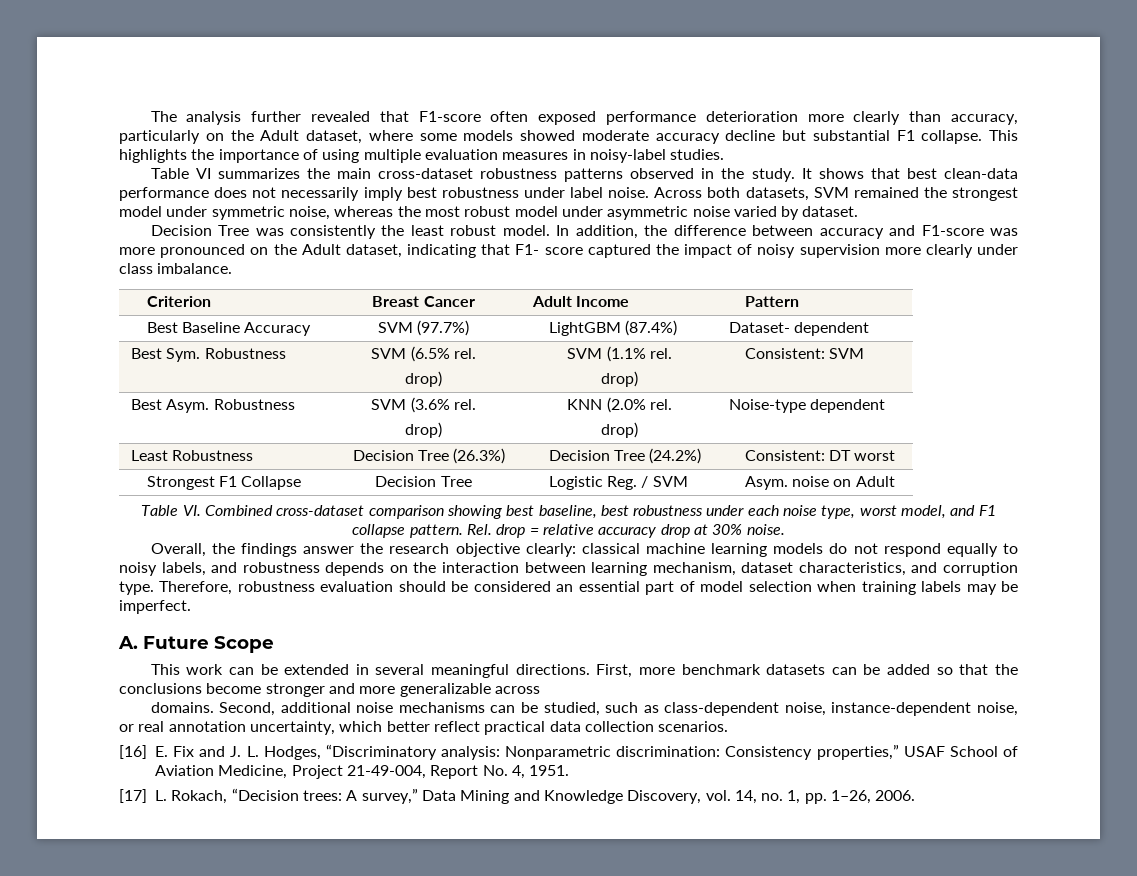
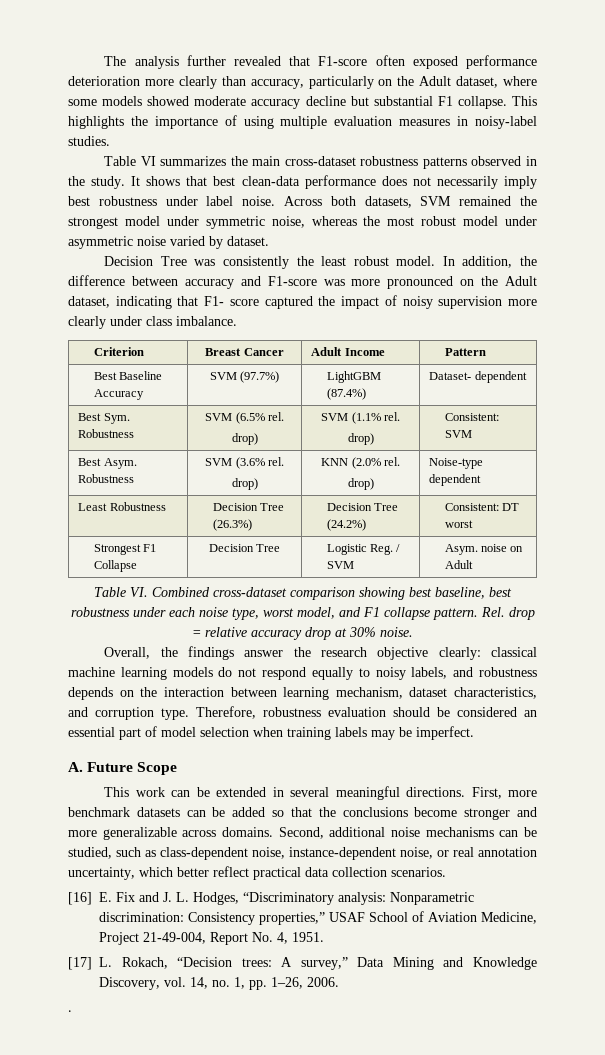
(540, 690) // -> (217, 833) none
(916, 795) none -> [68,1010,72,1012] // .

